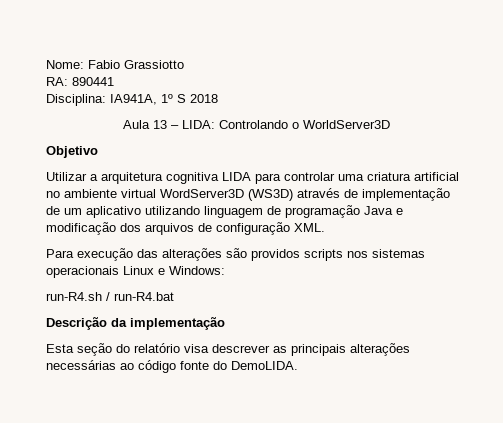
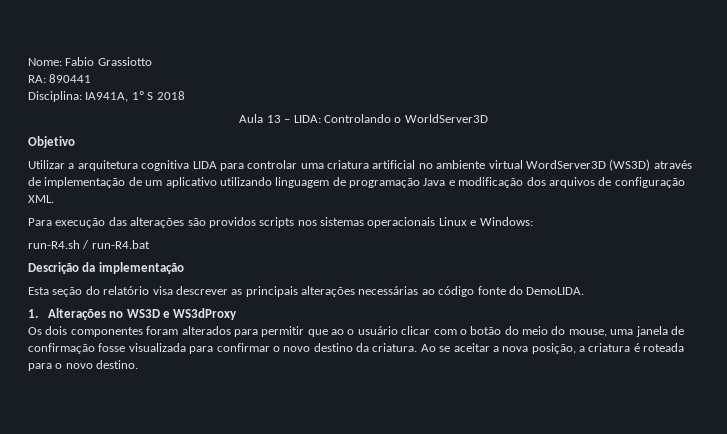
(298, 365) none -> [28,308,238,320] [28,326,684,337] [28,343,685,354] [28,360,139,371] // 1. Alterações no WS3D e WS3dProxy // Os dois componentes foram alterados para permitir que ao o usuário clicar com o botão do meio do mouse, uma janela de confirmação fosse visualizada para confirmar o novo destino da criatura. Ao se aceitar a nova posição, a criatura é roteada para o novo destino.

